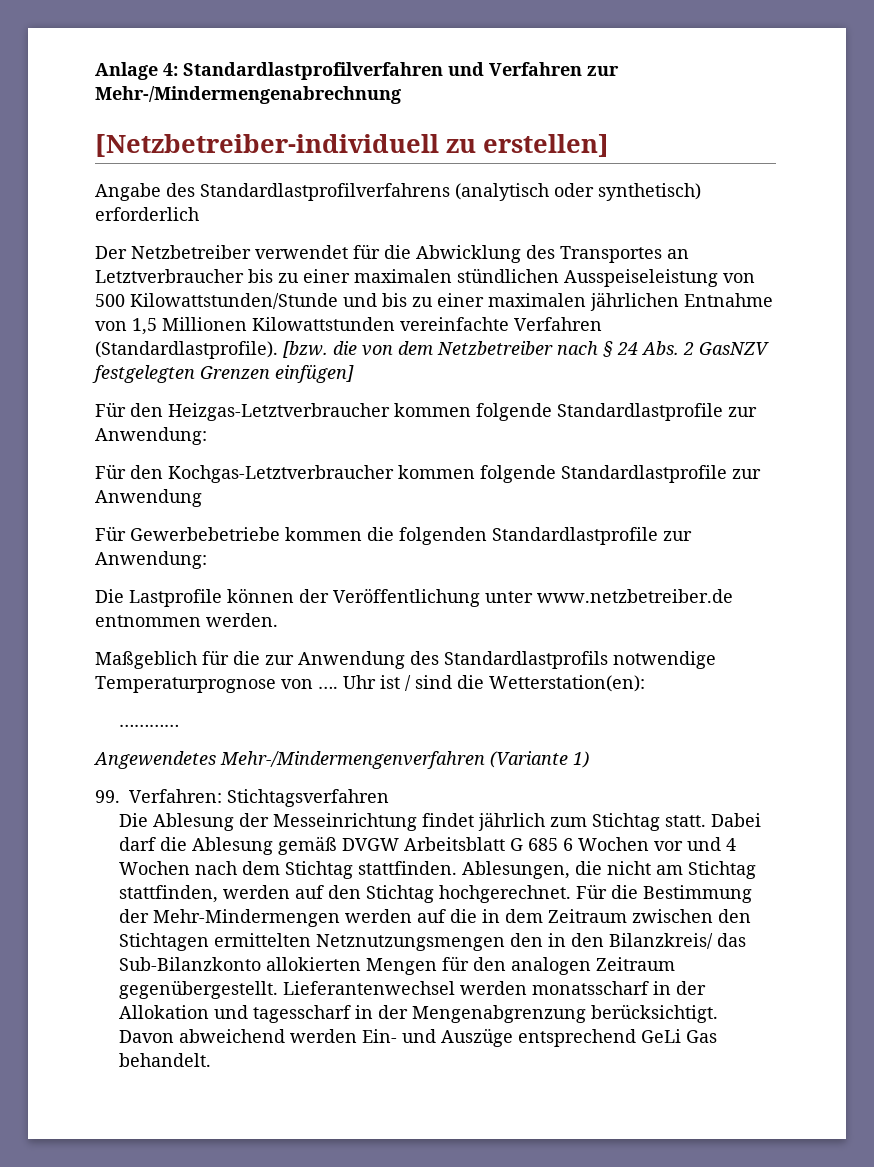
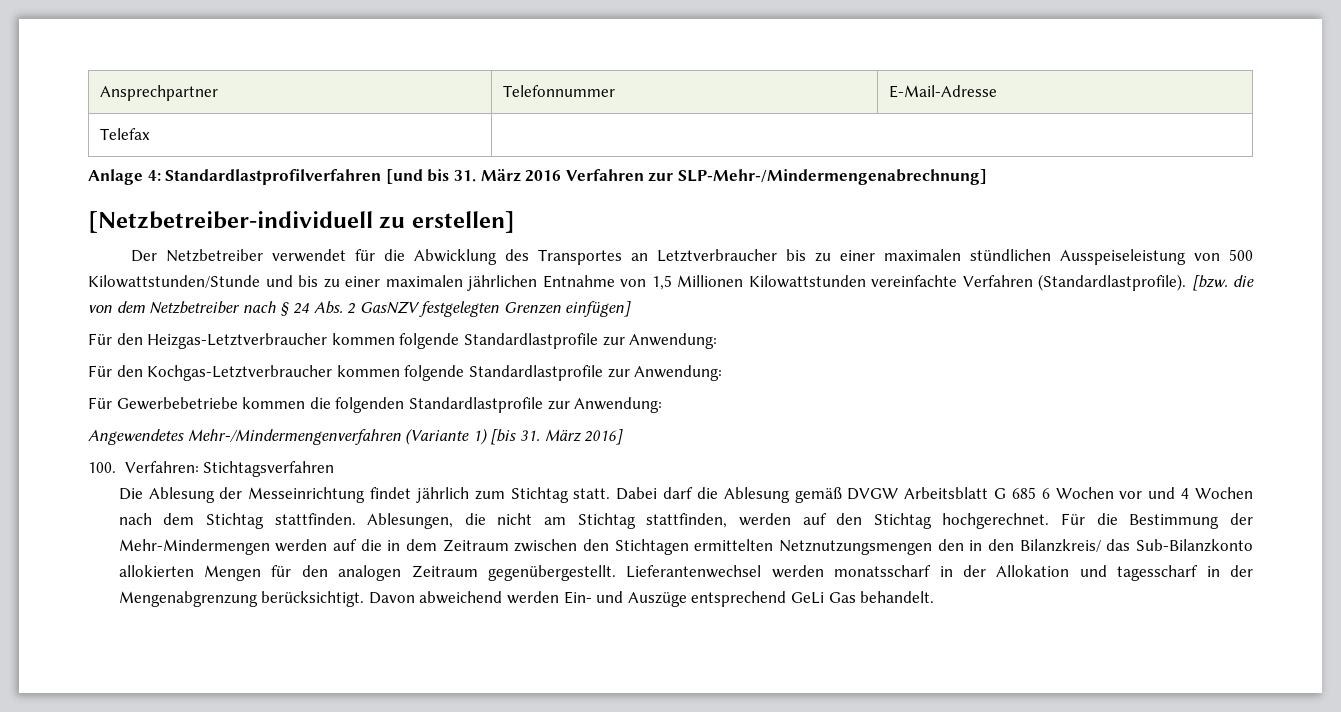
[95,62,484,80] Anlage 4: Standardlastprofilverfahren und -> [99,85,218,101] [502,85,615,97] [888,85,997,98] [99,128,150,140] [88,169,562,185] Ansprechpartner | Telefonnummer | E-Mail-Adresse // Telefax | // Anlage 4: Standardlastprofilverfahren [und bis 31. März 2016
[95,86,401,104] Mehr-/Mindermengenabrechnung -> [677,169,987,185] SLP-Mehr-/Mindermengenabrechnung]
[95,183,701,201] [95,207,199,221] // Angabe des Standardlastprofilverfahrens (analytisch oder synthetisch) erforderlich -> (515, 222) none
[95,489,202,507] Anwendung -> [634,365,723,381] Anwendung:
[95,588,733,607] [95,613,278,627] [95,650,716,669] [95,675,645,693] [118,724,179,727] // Die Lastprofile können der Veröffentlichung unter www.netzbetreiber.de entnommen werden. // Maßgeblich für die zur Anwendung des Standardlastprofils notwendige Temperaturprognose von …. Uhr ist / sind die Wetterstation(en): // ………… -> (663, 405) none
[95,790,120,803] // 99. -> [490,429,624,445] [88,462,116,473] [bis 31. März 2016] // 100.

